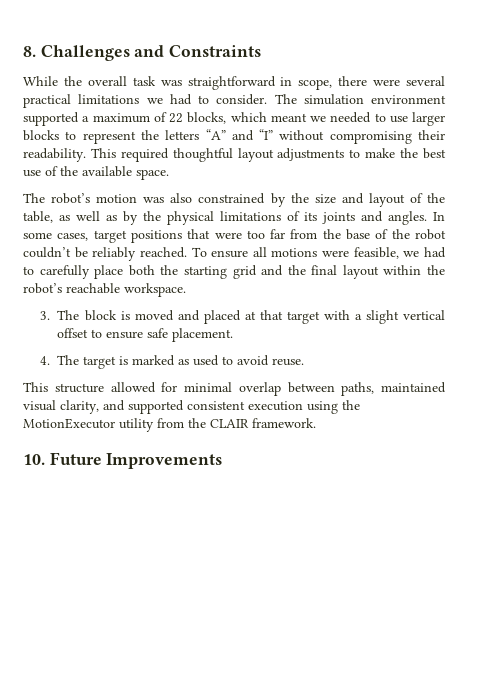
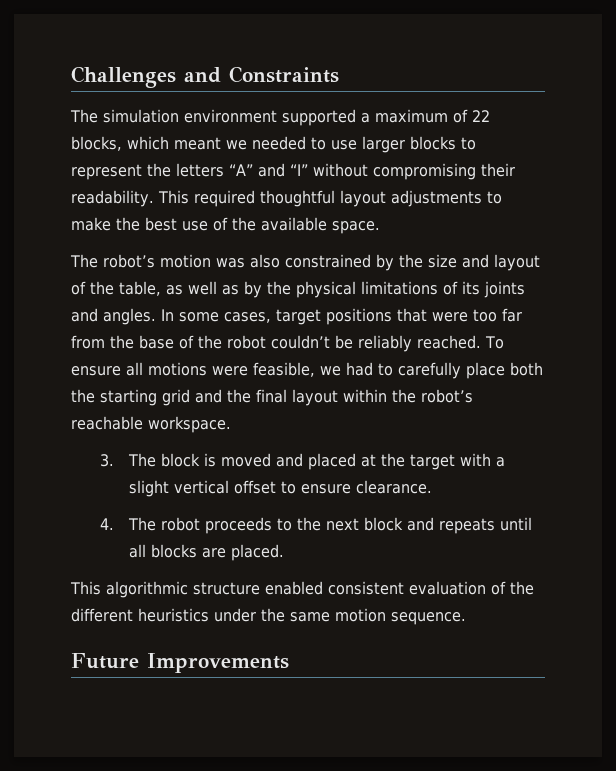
[23,46,36,57] 8. -> (71, 77) none
[23,76,445,90] [23,94,268,108] While the overall task was straightforward in scope, there were several practical limitations we had to consider. -> (339, 74) none
[259,310,283,320] that -> [380,453,405,467] the
[147,328,234,342] safe placement. -> [355,480,432,494] clearance.
[83,355,305,369] [23,382,446,396] [23,400,360,414] [23,418,316,432] [23,454,45,465] target is marked as used to avoid reuse. // This structure allowed for minimal overlap between paths, maintained visual clarity, and supported consistent execution using the MotionExecutor utility from the CLAIR framework. // 10. -> [160,517,532,534] [128,544,284,561] [70,581,534,598] [71,608,466,625] robot proceeds to the next block and repeats until all blocks are placed. // This algorithmic structure enabled consistent evaluation of the different heuristics under the same motion sequence. //

